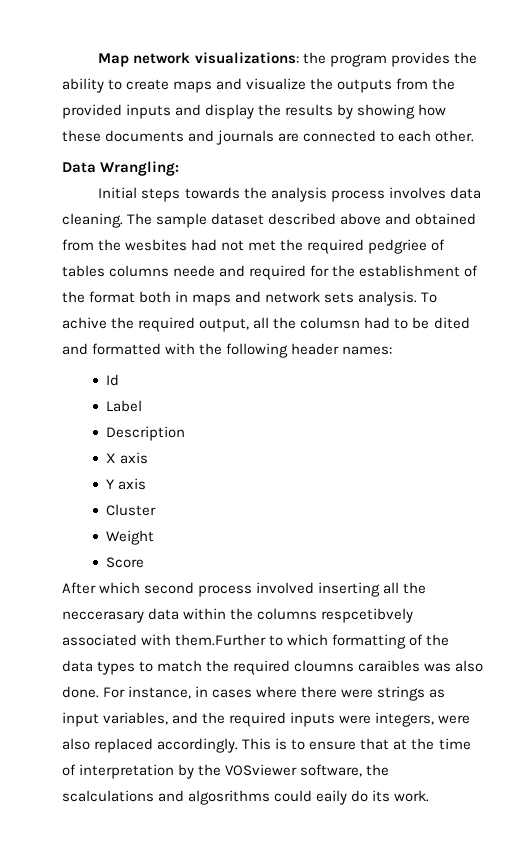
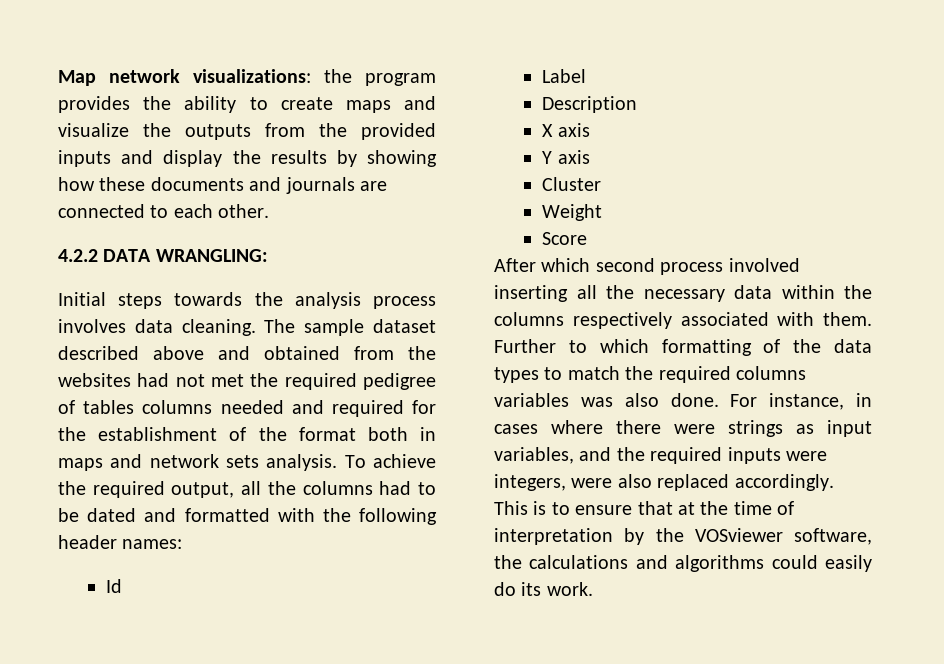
[62,161,180,176] Data Wrangling: -> [58,249,268,262] 4.2.2 DATA WRANGLING:
[125,239,188,251] wesbites -> [58,373,131,387] websites
[368,239,428,254] pedgriee -> [363,373,437,390] pedigree
[173,265,216,277] neede -> [220,400,284,414] needed
[62,317,107,329] achive -> [372,454,436,468] achieve
[300,317,361,329] columsn -> [302,481,373,495] columns
[433,317,470,329] dited -> [87,508,137,522] dated
[62,611,144,623] neccerasary -> [643,289,725,302] necessary
[321,608,414,623] respcetibvely -> [572,312,672,329] respectively
[175,634,267,646] them.Further -> [823,312,872,326] [494,339,556,353] them. Further
[294,660,421,672] cloumns caraibles -> [736,366,806,380] [494,393,569,407] columns variables
[62,790,348,805] scalculations and algosrithms could eaily -> [529,555,872,572] calculations and algorithms could easily

